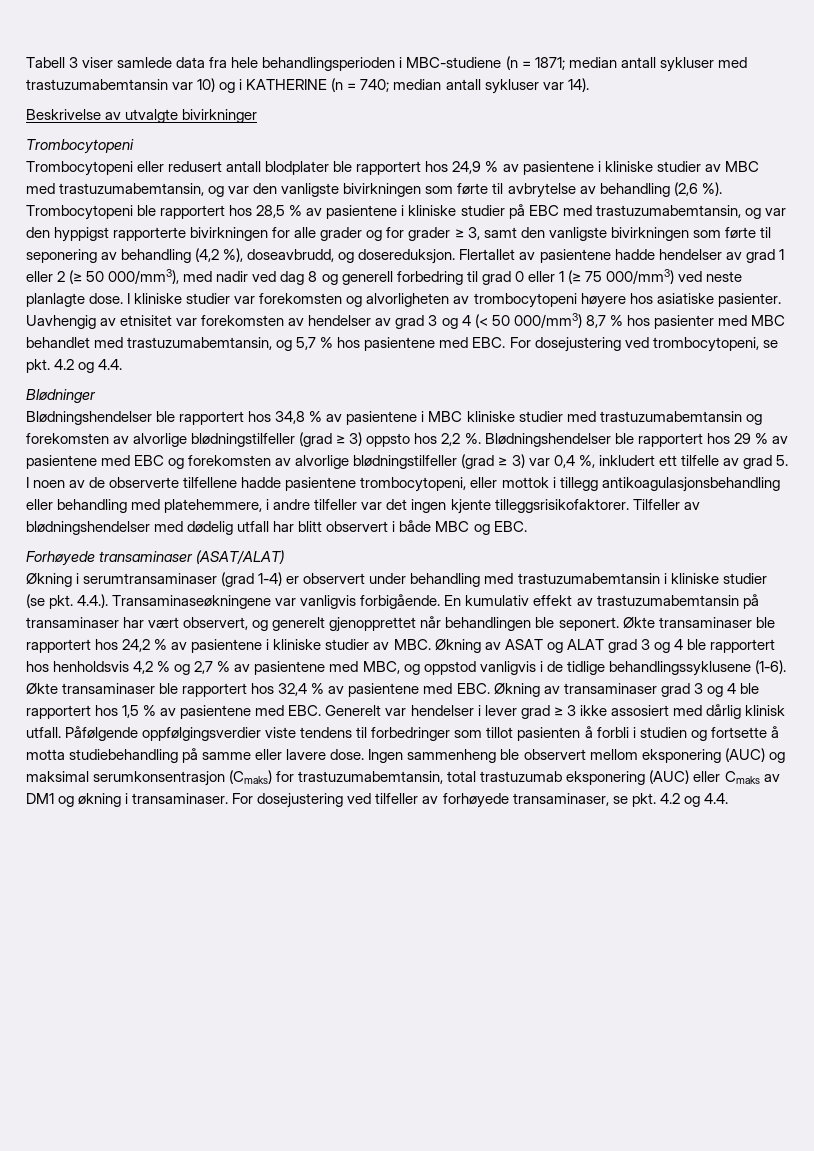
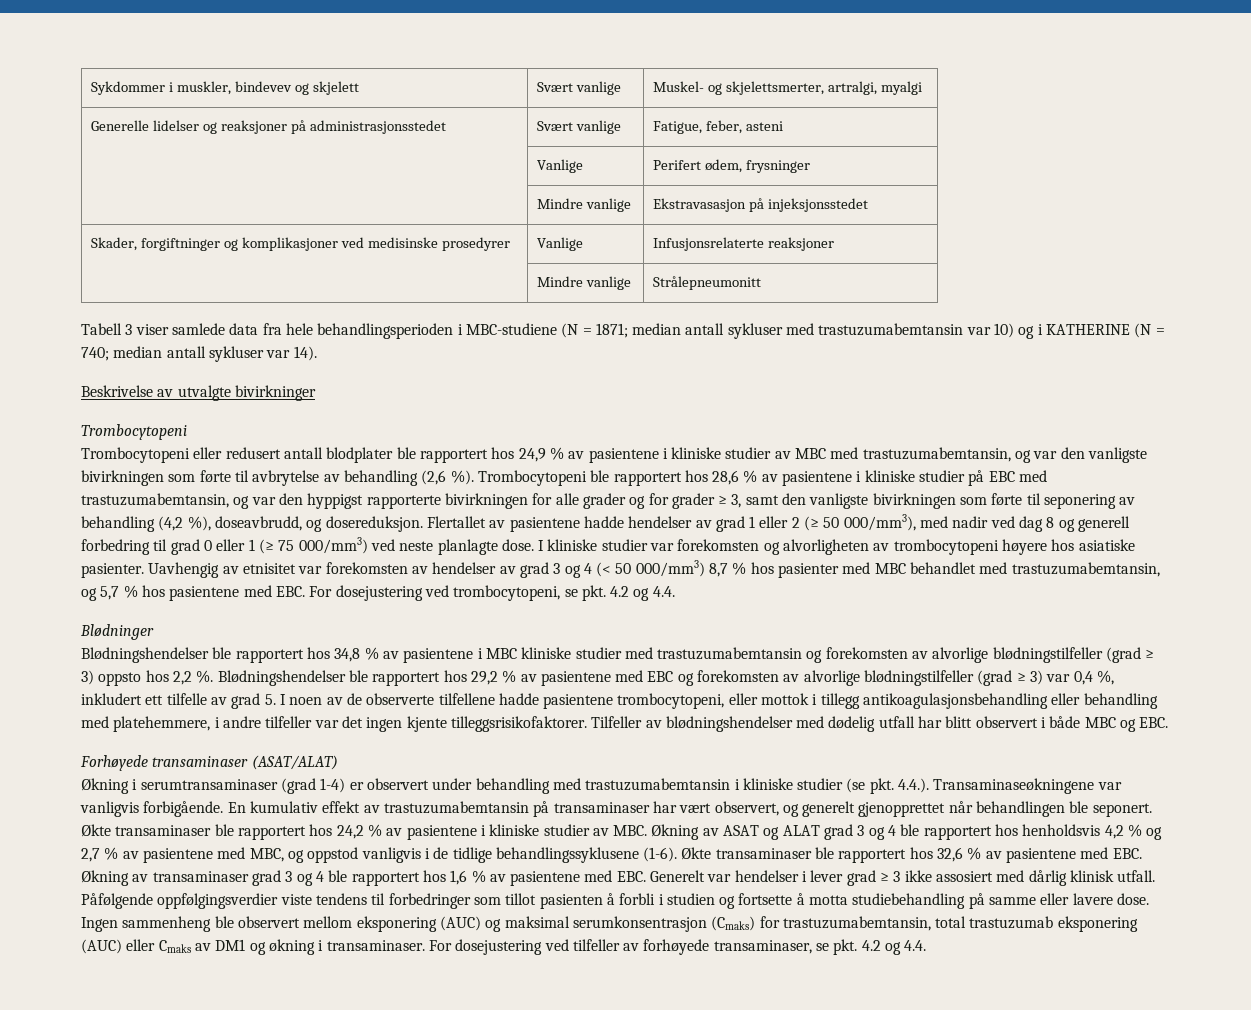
(26, 62) none -> [91,81,359,95] [537,81,621,95] [653,81,922,95] [91,120,446,134] [537,120,621,134] [653,120,783,134] [537,159,584,173] [653,159,810,173] [537,198,631,212] [653,198,868,212] [91,237,510,251] [537,237,584,251] [653,237,834,251] [537,276,631,290] [653,276,762,290] Sykdommer i muskler, bindevev og skjelett | Svært vanlige | Muskel- og skjelettsmerter, artralgi, myalgi // Generelle lidelser og reaksjoner på administrasjonsstedet | Svært vanlige | Fatigue, feber, asteni // | Vanlige | Perifert ødem, frysninger // | Mindre vanlige | Ekstravasasjon på injeksjonsstedet // Skader, forgiftninger og komplikasjoner ved medisinske prosedyrer | Vanlige | Infusjonsrelaterte reaksjoner // | Mindre vanlige | Strålepneumonitt //
[505,56,518,70] (n -> [561,323,579,338] (N
[331,78,344,92] (n -> [1134,323,1152,338] (N
[256,205,286,218] 28,5 -> [712,470,740,485] 28,6
[733,433,751,444] 29 -> [470,671,498,685] 29,2
[278,683,308,696] 32,4 -> [937,847,964,862] 32,6
[122,705,140,718] 1,5 -> [450,870,468,885] 1,6

